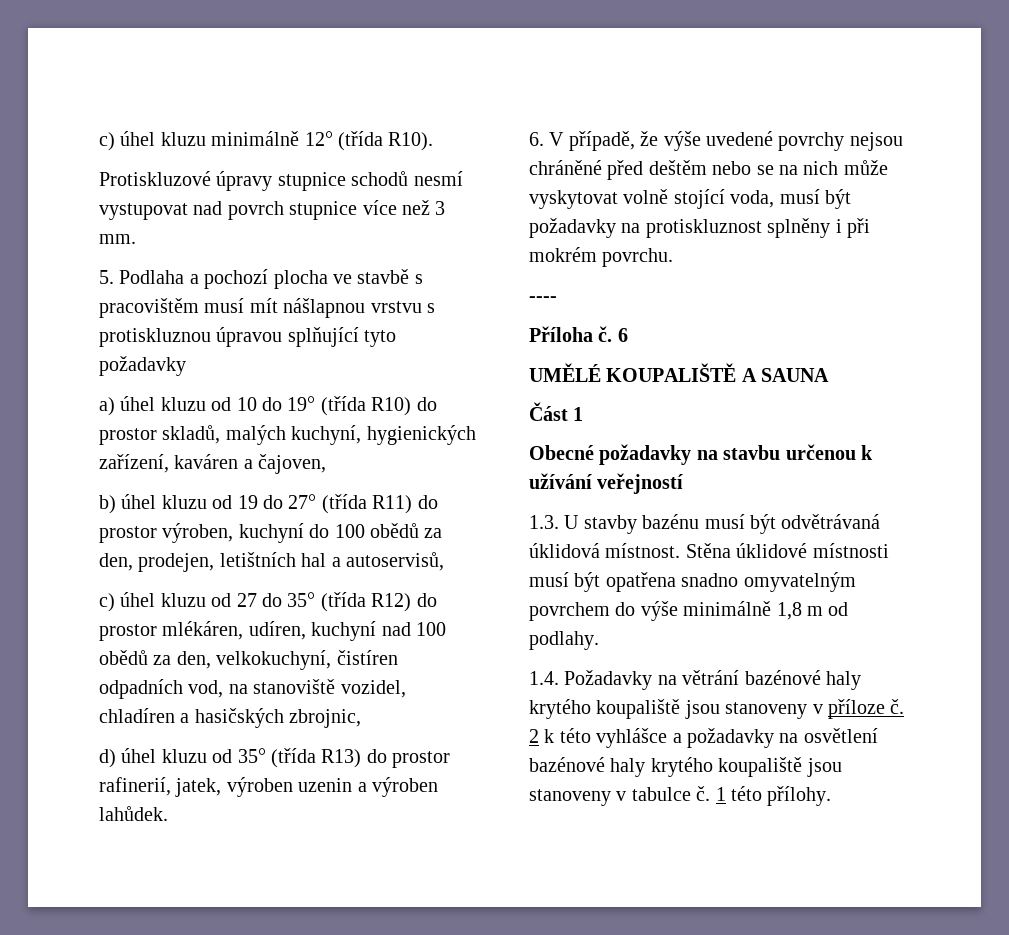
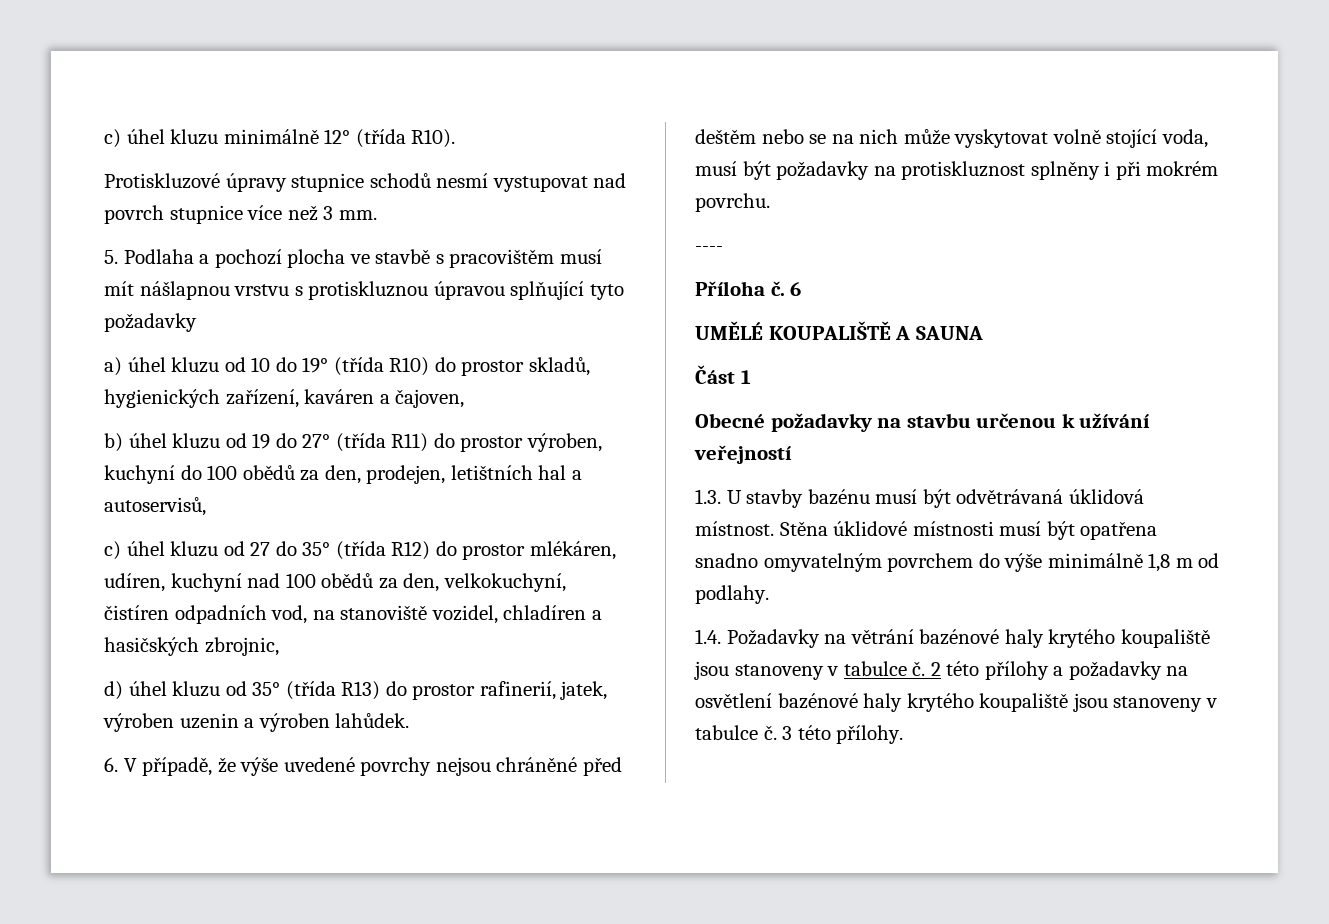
[225,425,362,445] malých kuchyní, -> (590, 366) none
[828,699,885,719] příloze -> [843,661,907,676] tabulce
[544,728,668,748] k této vyhlášce -> [946,661,1049,680] této přílohy
[715,787,726,801] 1 -> [782,726,793,740] 3

